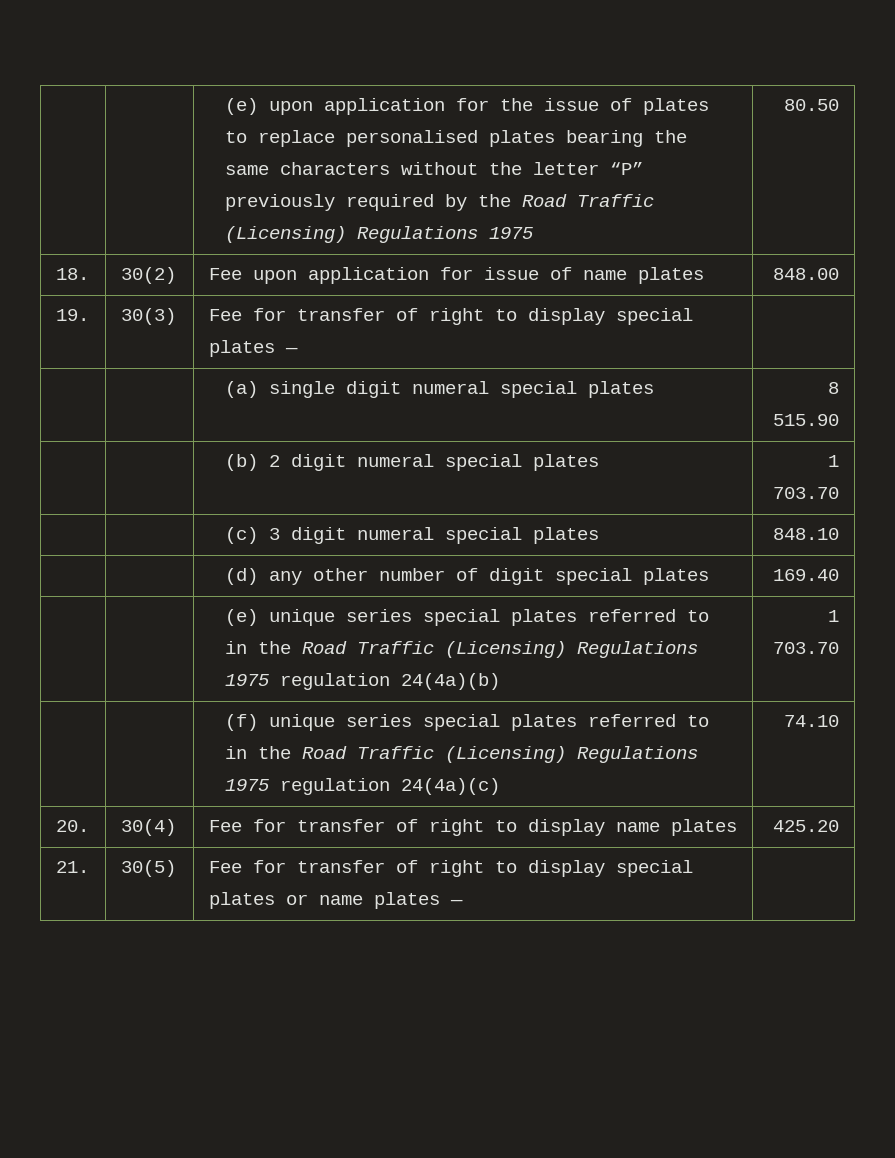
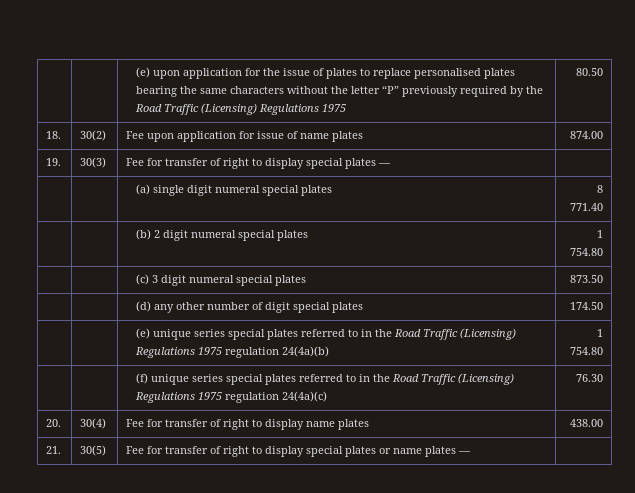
[773,268,840,280] 848.00 -> [569,131,603,139] 874.00
[773,414,840,426] 515.90 -> [569,203,603,211] 771.40
[773,487,840,499] 703.70 -> [569,248,603,256] 754.80
[773,528,840,540] 848.10 -> [569,275,603,283] 873.50
[773,569,840,581] 169.40 -> [569,302,603,310] 174.50
[773,642,840,654] 703.70 -> [569,347,603,355] 754.80
[784,715,840,727] 74.10 -> [575,374,603,382] 76.30
[773,820,840,832] 425.20 -> [569,419,603,427] 438.00

